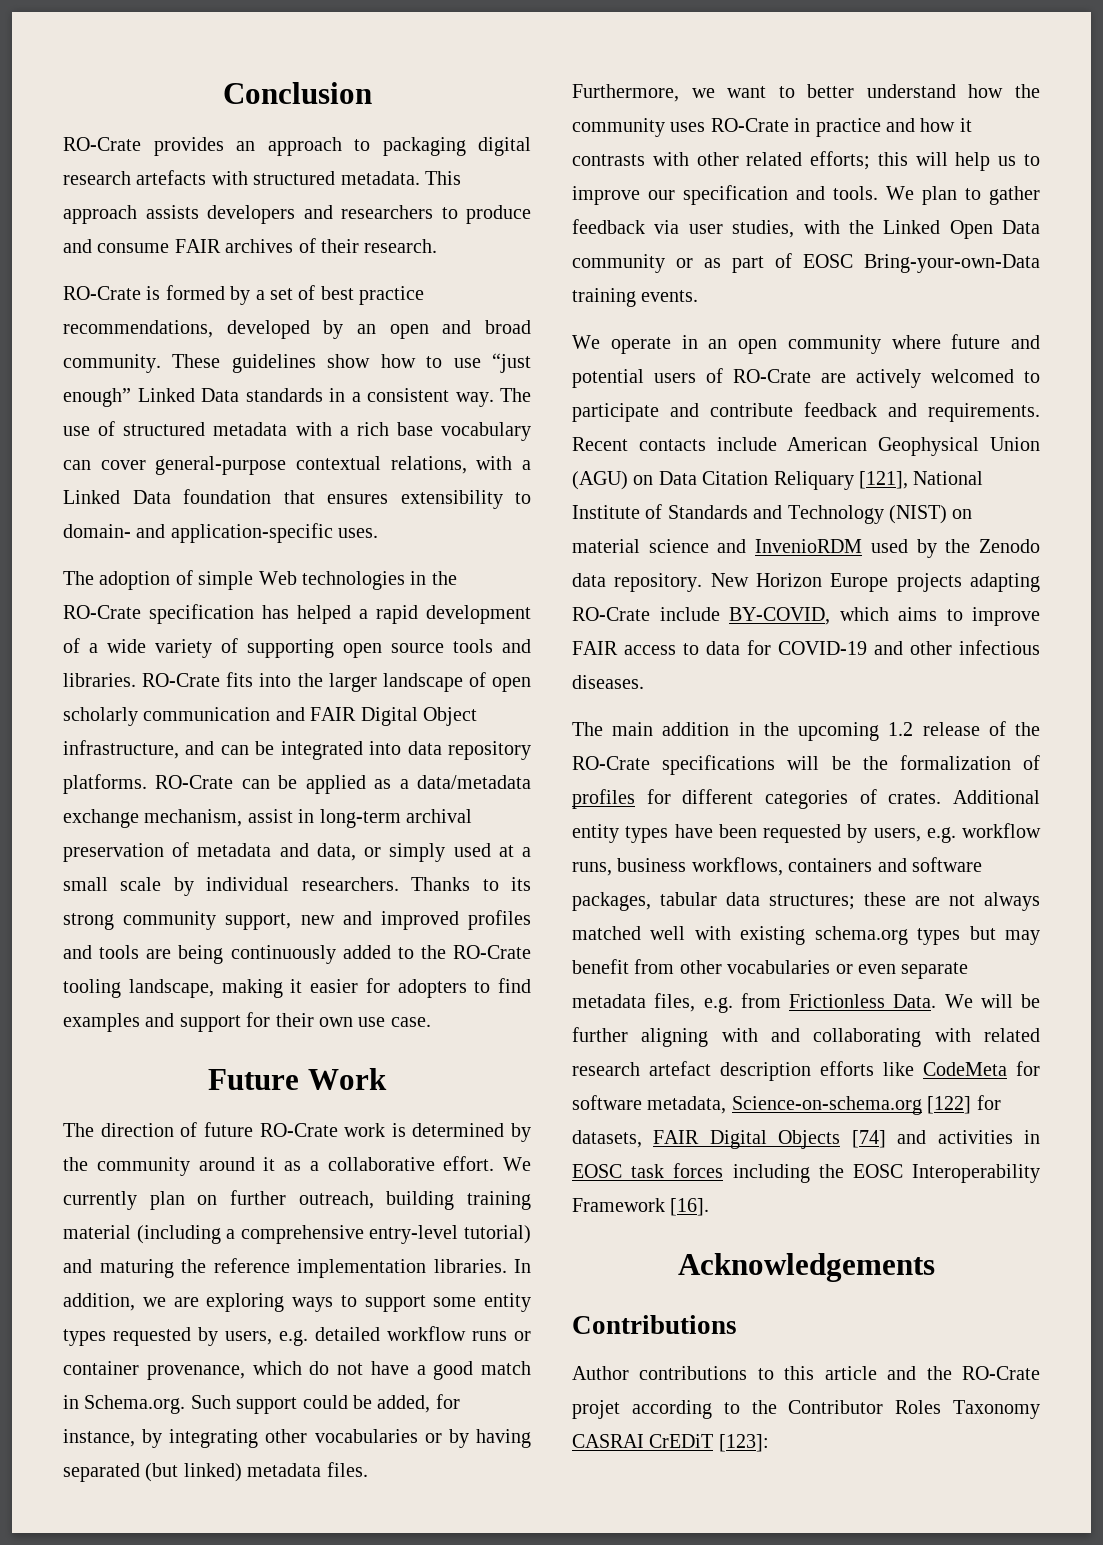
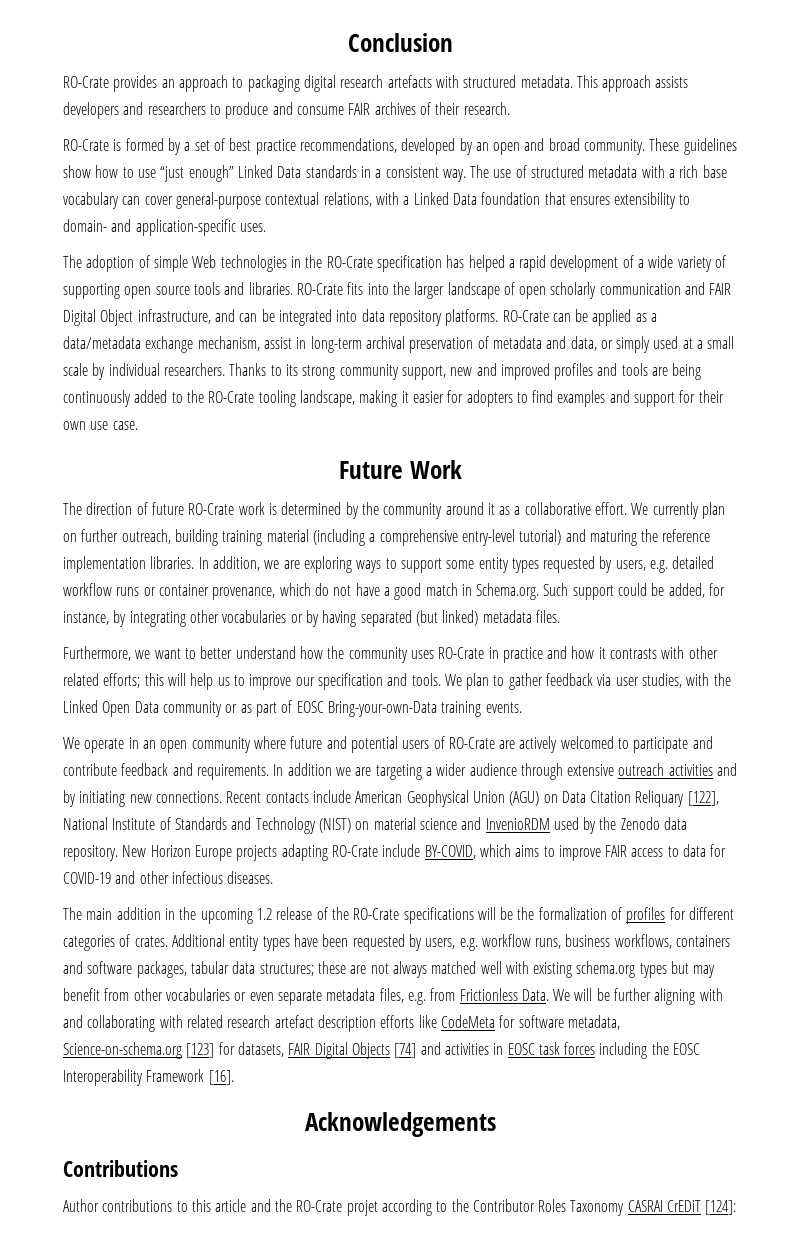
(1040, 412) none -> [273,763,738,780] [63,790,222,807] In addition we are targeting a wider audience through extensive outreach activities and by initiating new connections.
[859,471,908,489] [121], -> [687,791,719,806] [122],
[927,1096,972,1114] [122] -> [186,1043,215,1058] [123]
[718,1434,769,1452] [123]: -> [705,1200,737,1215] [124]:

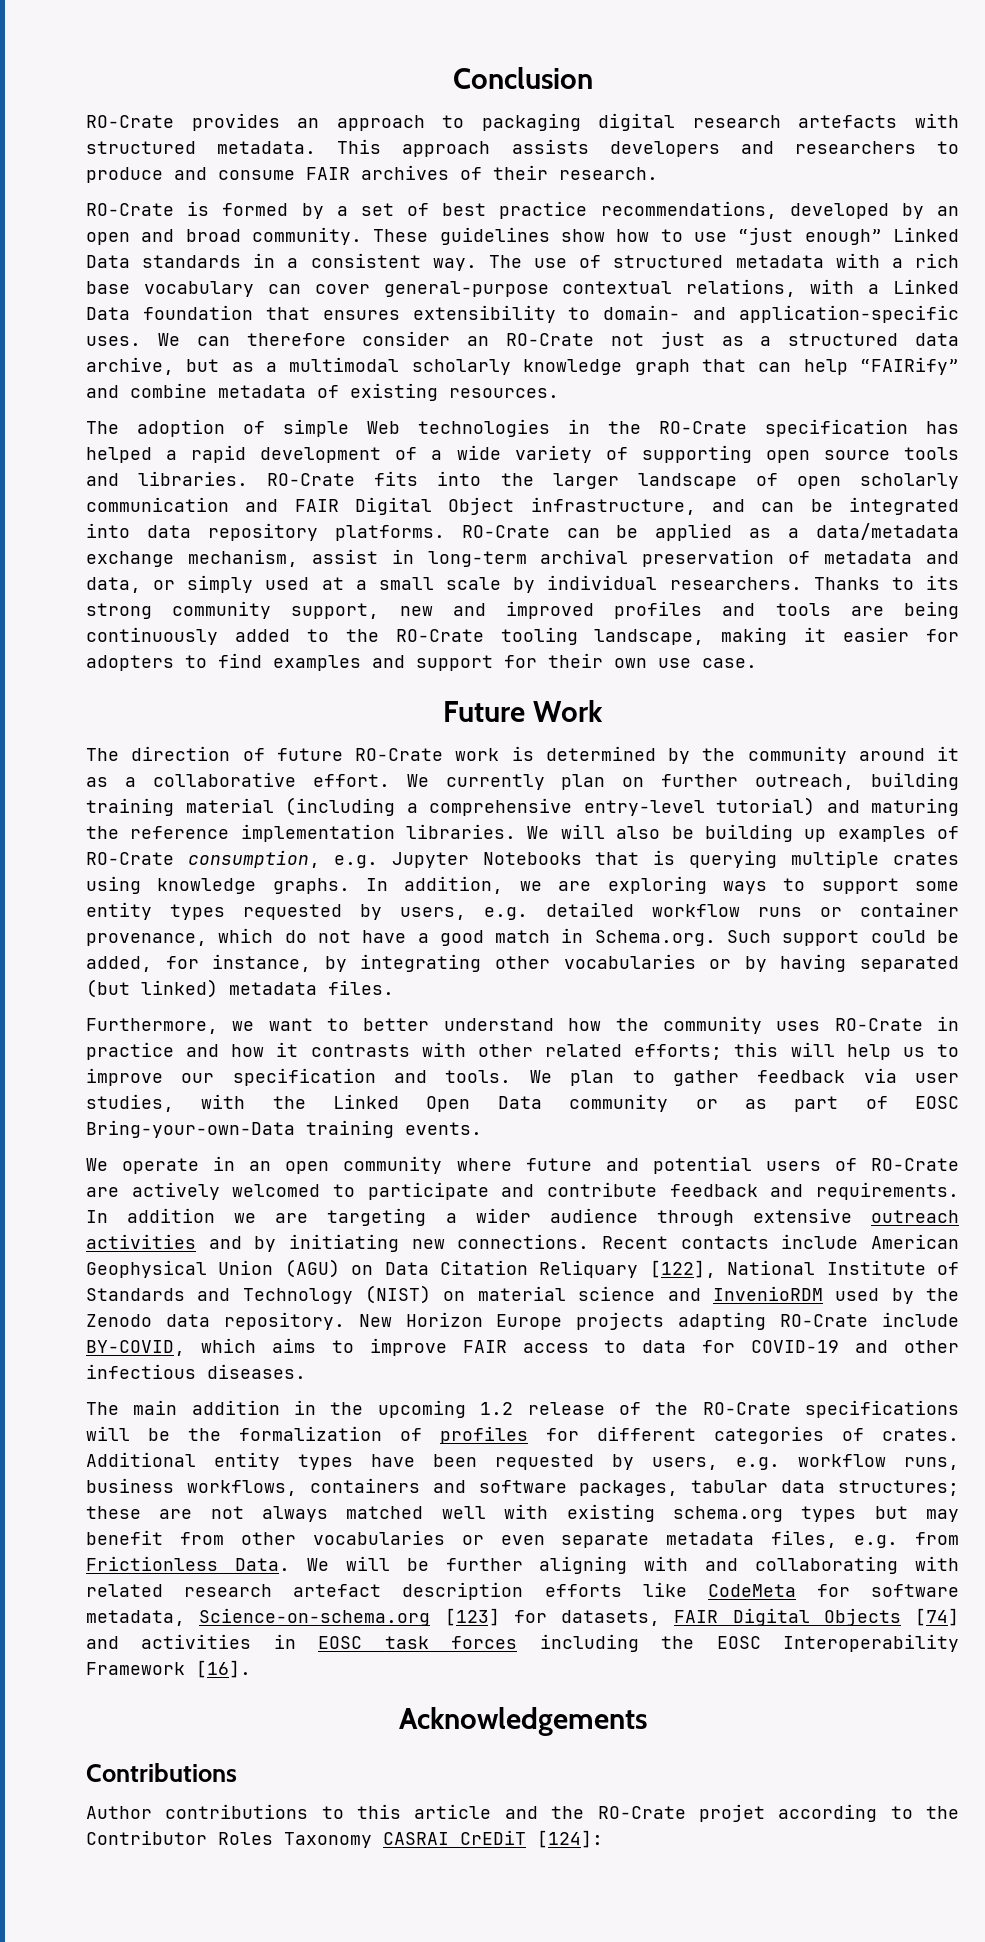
(266, 227) none -> [157,331,960,349] [86,357,960,375] [86,383,559,401] We can therefore consider an RO-Crate not just as a structured data archive, but as a multimodal scholarly knowledge graph that can help “FAIRify” and combine metadata of existing resources.
(195, 562) none -> [527,824,960,842] [86,850,960,868] [86,876,350,894] We will also be building up examples of RO-Crate consumption, e.g. Jupyter Notebooks that is querying multiple crates using knowledge graphs.

